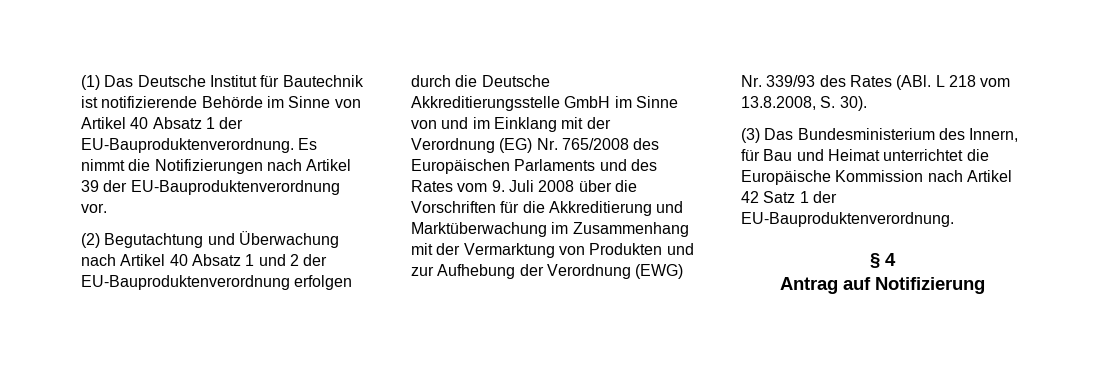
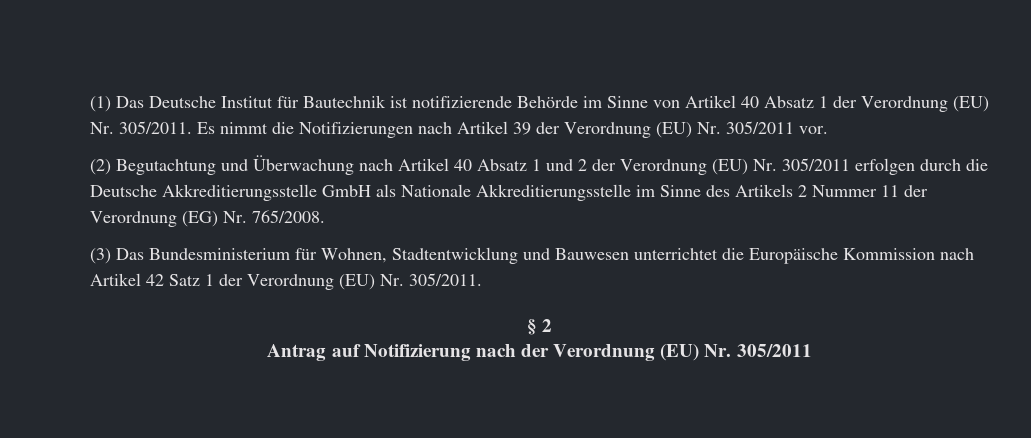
[81,138,294,153] EU-Bauproduktenverordnung. -> [861,96,989,112] [90,121,192,134] Verordnung (EU) Nr. 305/2011.
[130,180,340,195] EU-Bauproduktenverordnung -> [564,121,794,138] Verordnung (EU) Nr. 305/2011
[81,275,290,290] EU-Bauproduktenverordnung -> [620,158,850,175] Verordnung (EU) Nr. 305/2011
[614,96,678,108] [411,117,611,132] [411,138,660,153] [411,159,657,174] [411,180,637,192] [411,201,684,216] [411,222,689,237] [411,243,694,258] [411,264,684,279] [741,75,1011,90] [741,96,867,111] [741,128,1019,143] [741,149,880,161] im Sinne von und im Einklang mit der Verordnung (EG) Nr. 765/2008 des Europäischen Parlaments und des Rates vom 9. Juli 2008 über die Vorschriften für die Akkreditierung und Marktüberwachung im Zusammenhang mit der Vermarktung von Produkten und zur Aufhebung der Verordnung (EWG) Nr. 339/93 des Rates (ABl. L 218 vom 13.8.2008, S. 30). // (3) Das Bundesministerium des Innern, für Bau und Heimat -> [376,184,928,201] [90,210,325,227] [90,247,629,264] als Nationale Akkreditierungsstelle im Sinne des Artikels 2 Nummer 11 der Verordnung (EG) Nr. 765/2008. // (3) Das Bundesministerium für Wohnen, Stadtentwicklung und Bauwesen
[741,212,954,227] EU-Bauproduktenverordnung. -> [247,273,482,290] Verordnung (EU) Nr. 305/2011.
[885,253,896,266] 4 -> [542,319,553,332] 2
(985, 285) none -> [475,344,812,361] nach der Verordnung (EU) Nr. 305/2011

